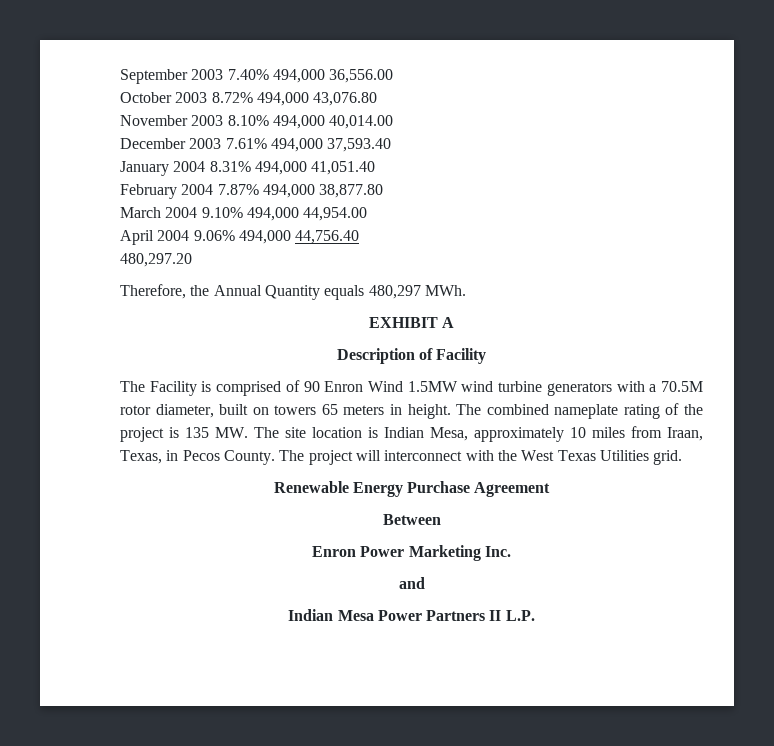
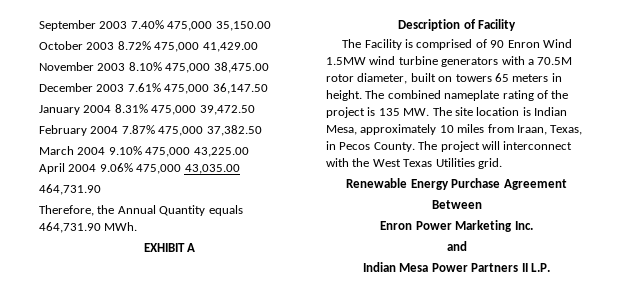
[272,69,394,83] 494,000 36,556.00 -> [167,21,271,31] 475,000 35,150.00
[256,92,378,106] 494,000 43,076.80 -> [154,42,258,52] 475,000 41,429.00
[272,115,394,129] 494,000 40,014.00 -> [165,62,269,73] 475,000 38,475.00
[270,138,392,152] 494,000 37,593.40 -> [164,83,268,94] 475,000 36,147.50
[254,161,376,175] 494,000 41,051.40 -> [151,105,255,115] 475,000 39,472.50
[262,184,384,198] 494,000 38,877.80 -> [158,125,262,136] 475,000 37,382.50
[246,207,368,221] 494,000 44,954.00 -> [145,147,249,157] 475,000 43,225.00
[238,230,360,244] [120,253,192,267] 494,000 44,756.40 // 480,297.20 -> [136,164,240,174] [39,184,101,195] 475,000 43,035.00 // 464,731.90
[368,285,421,299] 480,297 -> [39,222,101,233] 464,731.90

